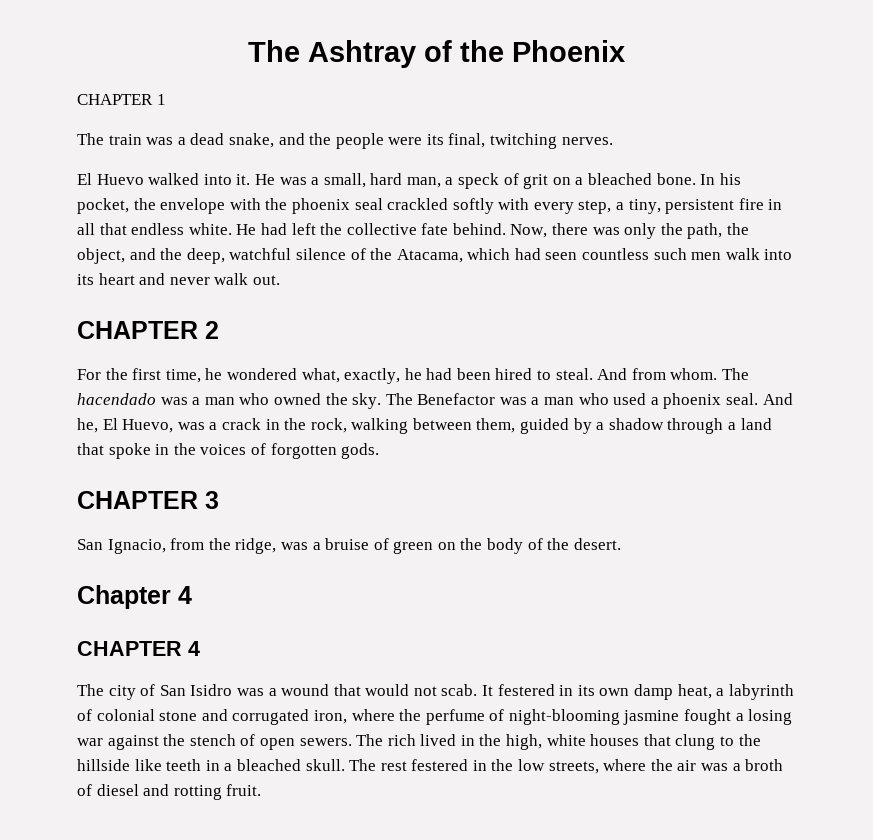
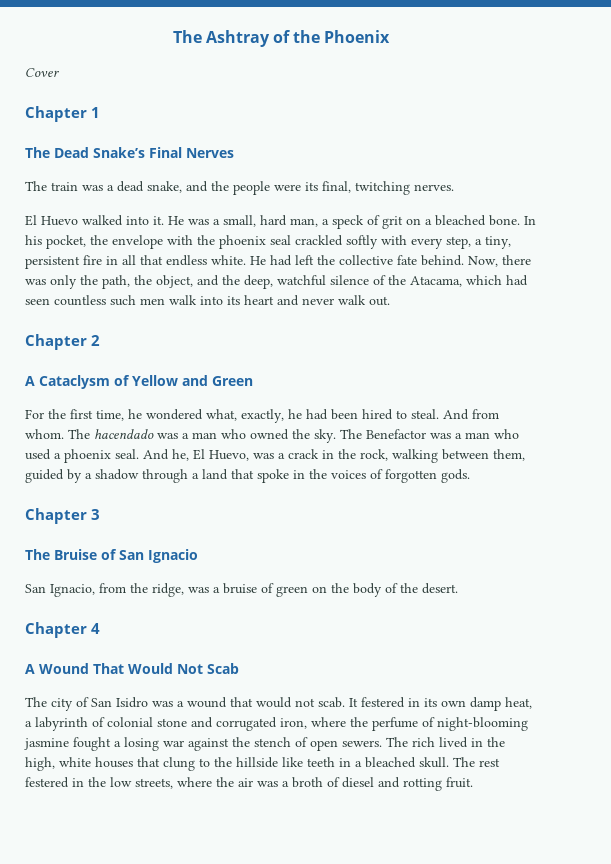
[77,94,153,105] CHAPTER -> [25,68,59,77] [25,106,87,122] Cover // Chapter
(166, 99) none -> [25,147,234,158] // The Dead Snake’s Final Nerves
[77,321,198,339] CHAPTER -> [25,334,87,350] Chapter
(219, 330) none -> [25,375,253,389] // A Cataclysm of Yellow and Green
[77,491,198,509] CHAPTER -> [25,508,87,524] Chapter
(219, 500) none -> [25,549,198,563] // The Bruise of San Ignacio
[77,641,200,656] CHAPTER 4 -> [25,663,239,674] A Wound That Would Not Scab

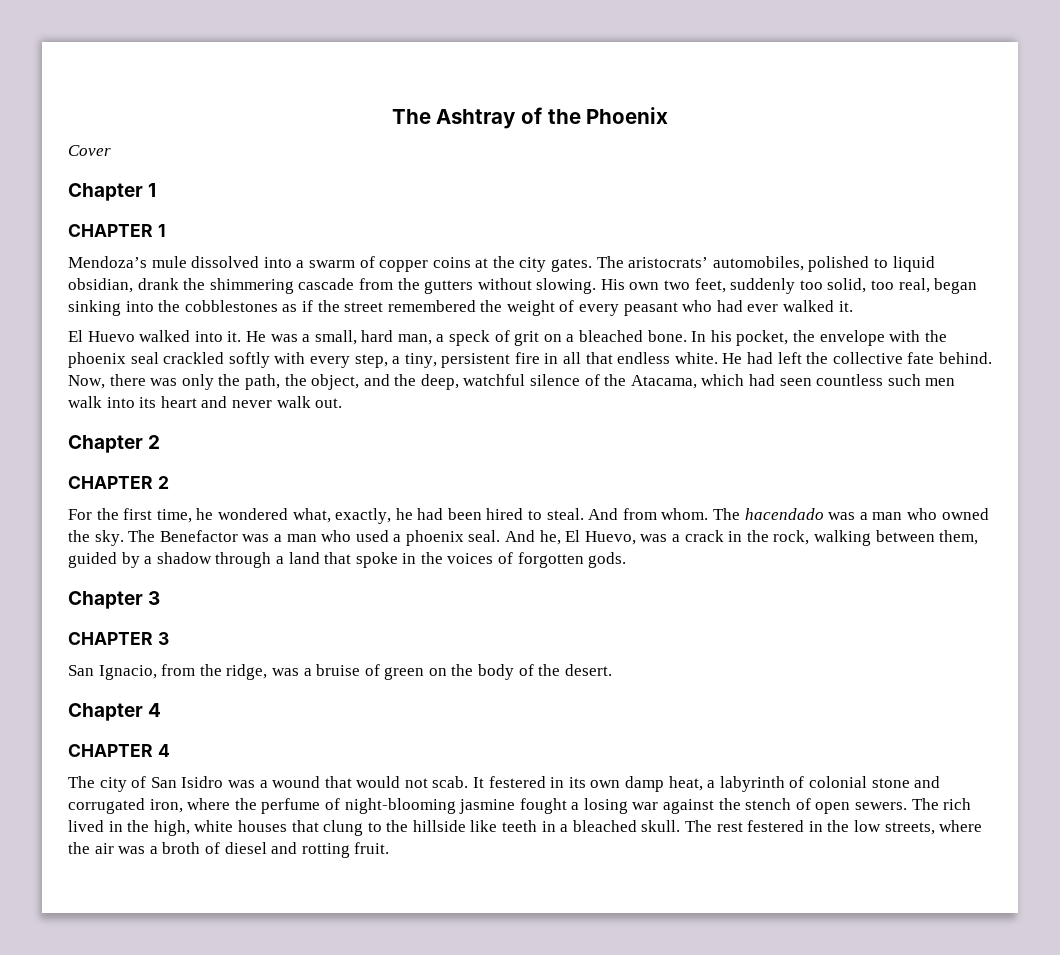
[25,147,234,158] [25,181,454,195] The Dead Snake’s Final Nerves // The train was a dead snake, and the people were its final, twitching nerves. -> [68,224,166,237] [68,256,935,272] [68,278,978,294] [68,300,853,316] CHAPTER 1 // Mendoza’s mule dissolved into a swarm of copper coins at the city gates. The aristocrats’ automobiles, polished to liquid obsidian, drank the shimmering cascade from the gutters without slowing. His own two feet, suddenly too solid, too real, began sinking into the cobblestones as if the street remembered the weight of every peasant who had ever walked it.
[25,375,253,389] A Cataclysm of Yellow and Green -> [68,476,169,489] CHAPTER 2
[25,549,198,563] The Bruise of San Ignacio -> [68,632,169,645] CHAPTER 3
[25,663,239,674] A Wound That Would Not Scab -> [68,744,170,757] CHAPTER 4

